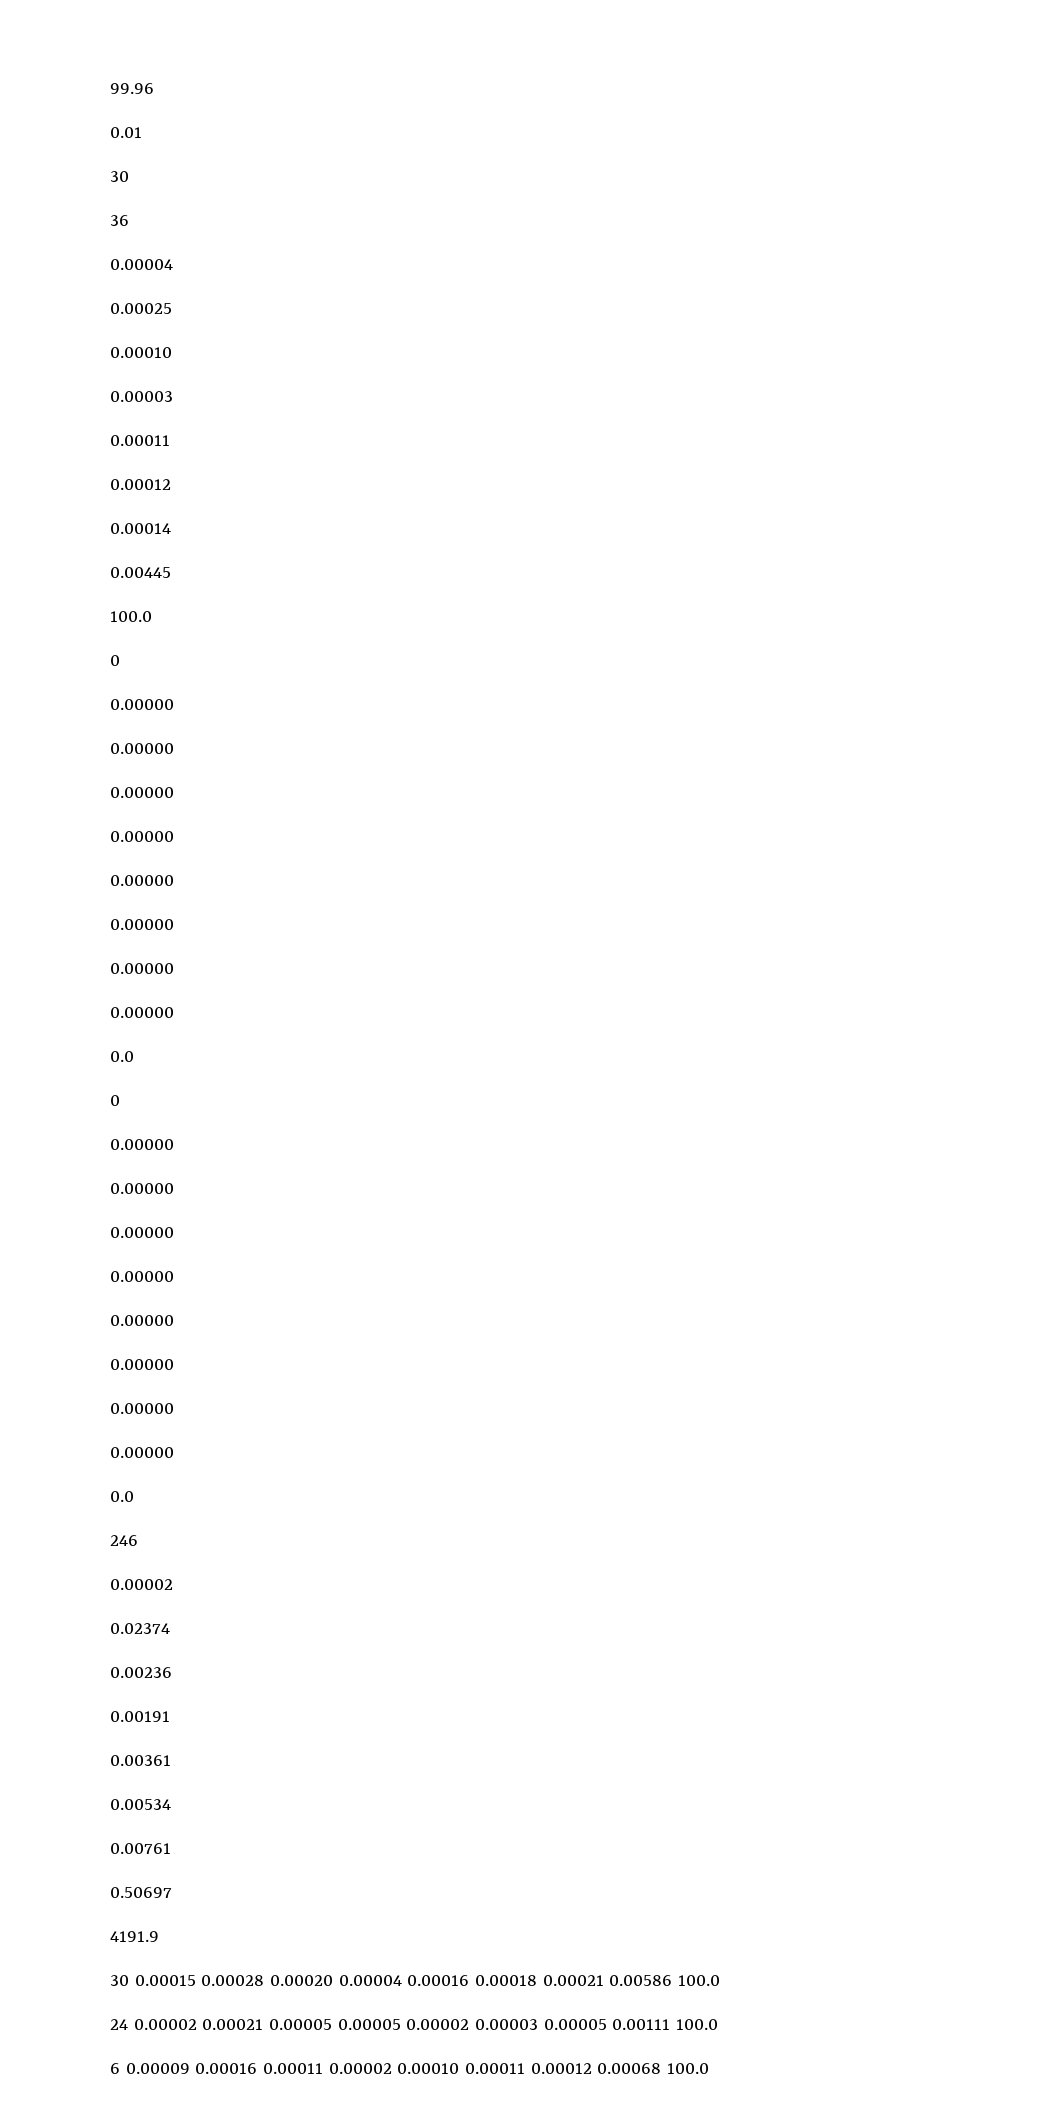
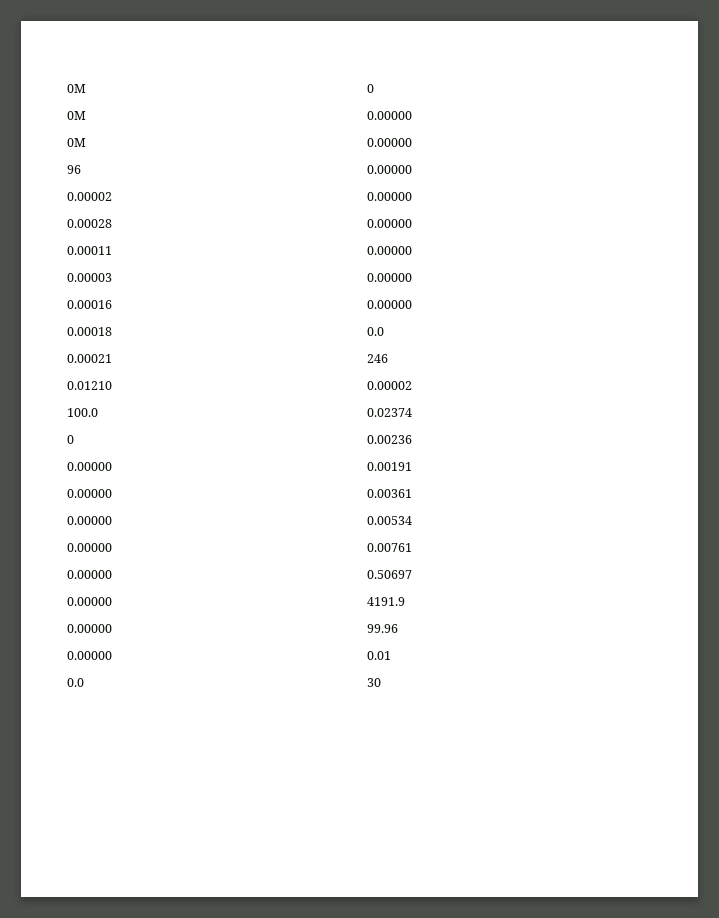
[110,83,154,94] [110,127,142,138] [110,171,129,182] [110,215,129,226] [110,259,173,270] [110,303,172,314] [110,347,172,358] [110,391,173,402] [110,435,170,446] [110,479,171,490] [110,523,171,534] [110,567,171,578] 99.96 // 0.01 // 30 // 36 // 0.00004 // 0.00025 // 0.00010 // 0.00003 // 0.00011 // 0.00012 // 0.00014 // 0.00445 -> [67,84,86,93] [67,111,86,120] [67,138,86,147] [67,165,81,174] [67,192,112,201] [67,219,112,228] [67,246,112,255] [67,273,112,282] [67,300,112,309] [67,327,112,336] [67,354,112,363] [67,381,112,390] 0M // 0M // 0M // 96 // 0.00002 // 0.00028 // 0.00011 // 0.00003 // 0.00016 // 0.00018 // 0.00021 // 0.01210
[110,1975,721,1986] [110,2019,719,2030] [110,2063,710,2074] // 30 0.00015 0.00028 0.00020 0.00004 0.00016 0.00018 0.00021 0.00586 100.0 // 24 0.00002 0.00021 0.00005 0.00005 0.00002 0.00003 0.00005 0.00111 100.0 // 6 0.00009 0.00016 0.00011 0.00002 0.00010 0.00011 0.00012 0.00068 100.0 -> [367,624,398,633] [367,651,391,660] [367,678,381,687] // 99.96 // 0.01 // 30

